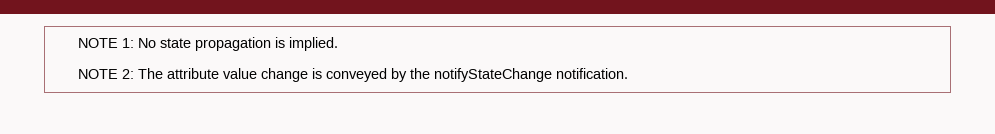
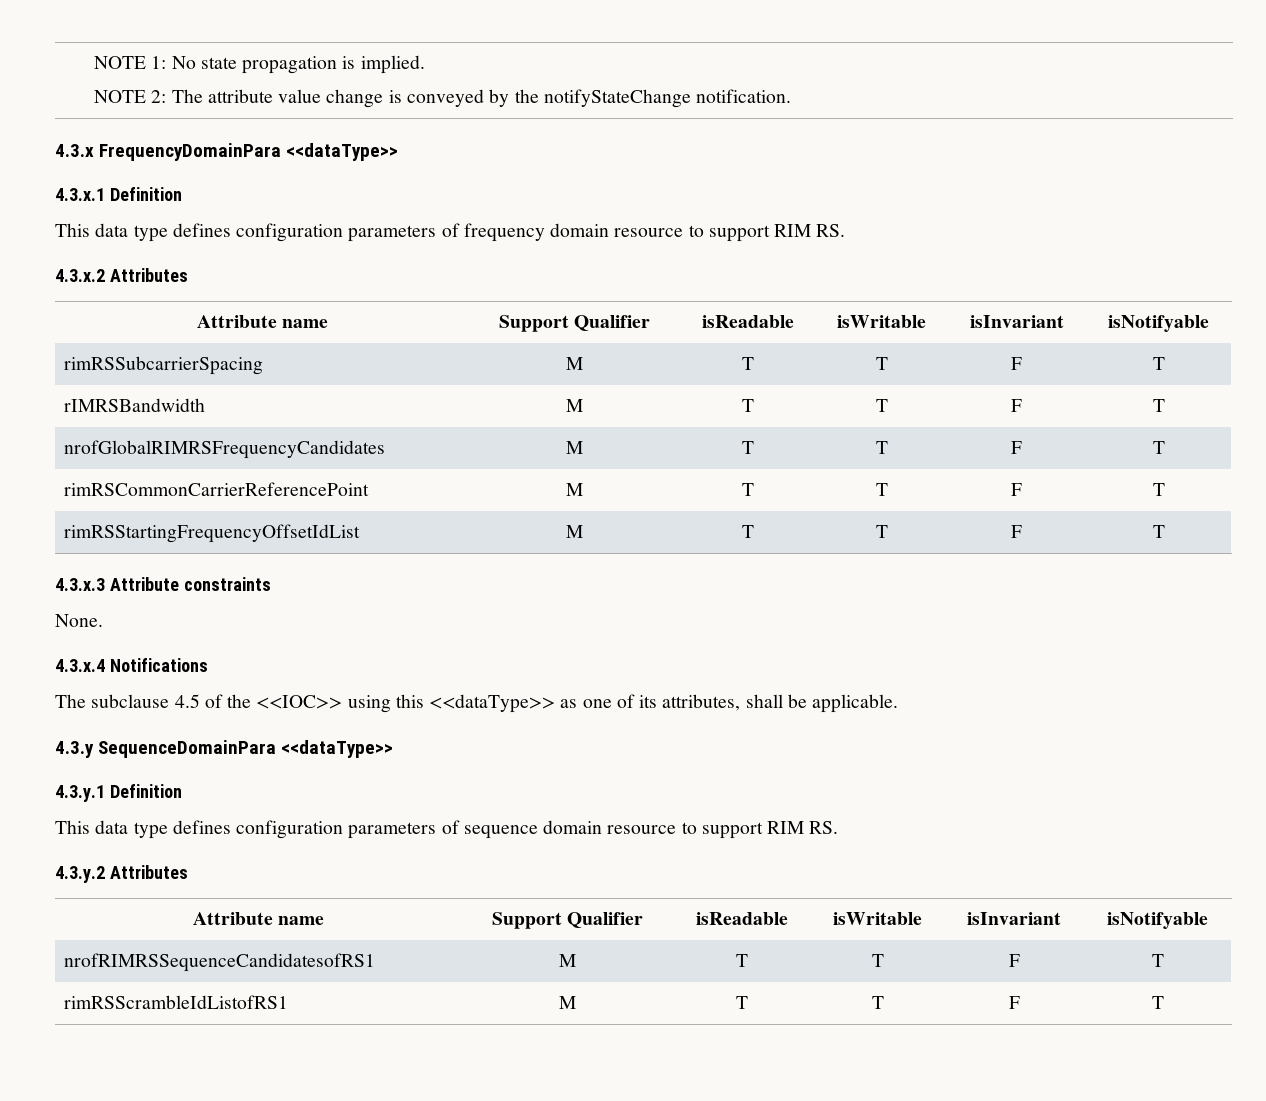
(628, 73) none -> [55,143,399,161] [55,187,182,201] [55,223,846,242] [55,268,188,282] [196,315,329,328] [498,315,651,332] [701,315,794,328] [837,315,926,328] [969,315,1064,328] [1107,315,1209,332] [64,356,264,375] [566,357,583,370] [741,357,754,370] [875,357,888,370] [1011,357,1022,370] [1152,357,1165,370] [64,398,206,412] [566,399,583,412] [741,399,754,412] [875,399,888,412] [1011,399,1022,412] [1152,399,1165,412] [64,440,386,459] [566,441,583,454] [741,441,754,454] [875,441,888,454] [1011,441,1022,454] [1152,441,1165,454] [64,482,370,496] [566,483,583,496] [741,483,754,496] [875,483,888,496] [1011,483,1022,496] [1152,483,1165,496] [64,524,361,543] [566,525,583,538] [741,525,754,538] [875,525,888,538] [1011,525,1022,538] [1152,525,1165,538] [55,577,271,591] [55,614,103,627] [55,658,208,672] [55,694,899,713] [55,740,394,758] [55,784,182,802] [55,820,839,839] [55,865,188,883] [192,912,325,925] [491,912,644,929] [696,912,788,925] [833,912,922,925] [967,912,1061,925] [1106,912,1208,929] [64,953,376,972] [559,954,576,967] [736,954,748,967] [871,954,884,967] [1008,954,1020,967] [1151,954,1164,967] [64,995,289,1009] [559,996,576,1009] [736,996,748,1009] [871,996,884,1009] [1008,996,1020,1009] [1151,996,1164,1009] // 4.3.x FrequencyDomainPara <<dataType>> // 4.3.x.1 Definition // This data type defines configuration parameters of frequency domain resource to support RIM RS. // 4.3.x.2 Attributes // Attribute name | Support Qualifier | isReadable | isWritable | isInvariant | isNotifyable // rimRSSubcarrierSpacing | M | T | T | F | T // rIMRSBandwidth | M | T | T | F | T // nrofGlobalRIMRSFrequencyCandidates | M | T | T | F | T // rimRSCommonCarrierReferencePoint | M | T | T | F | T // rimRSStartingFrequencyOffsetIdList | M | T | T | F | T // 4.3.x.3 Attribute constraints // None. // 4.3.x.4 Notifications // The subclause 4.5 of the <<IOC>> using this <<dataType>> as one of its attributes, shall be applicable. // 4.3.y SequenceDomainPara <<dataType>> // 4.3.y.1 Definition // This data type defines configuration parameters of sequence domain resource to support RIM RS. // 4.3.y.2 Attributes // Attribute name | Support Qualifier | isReadable | isWritable | isInvariant | isNotifyable // nrofRIMRSSequenceCandidatesofRS1 | M | T | T | F | T // rimRSScrambleIdListofRS1 | M | T | T | F | T

